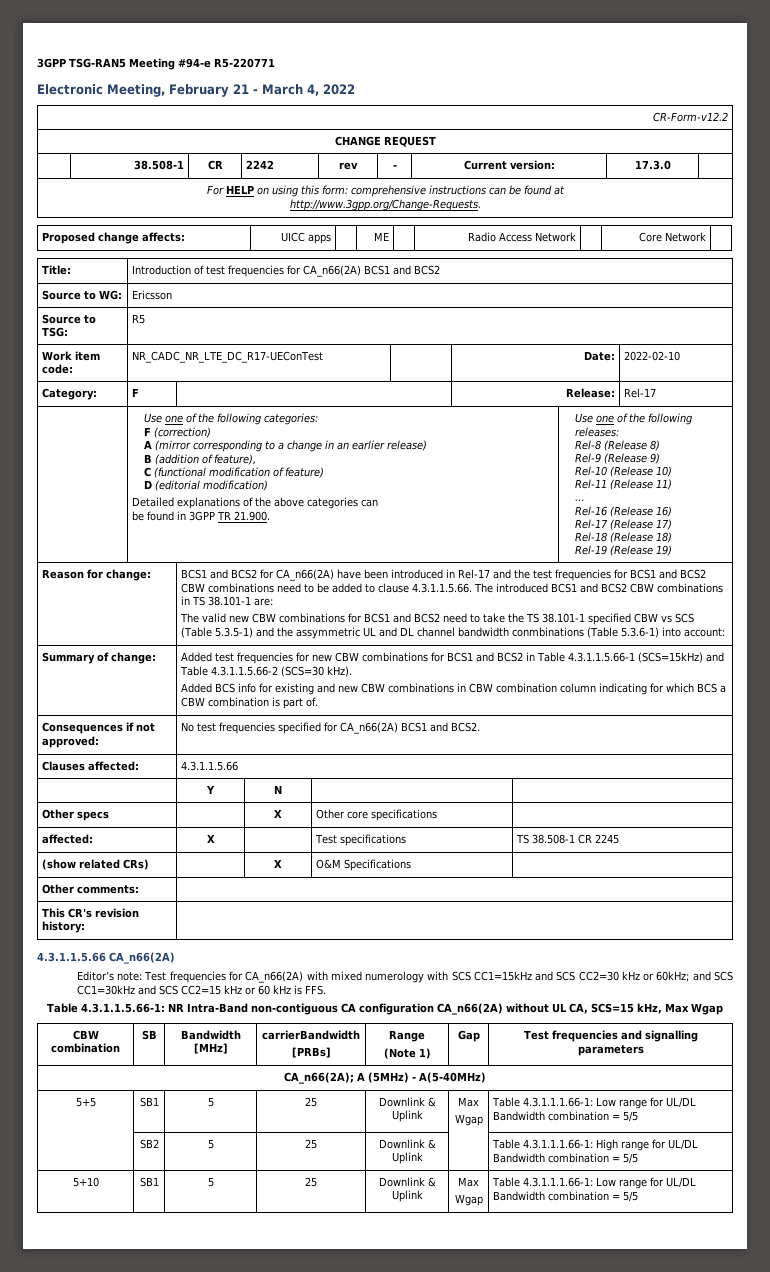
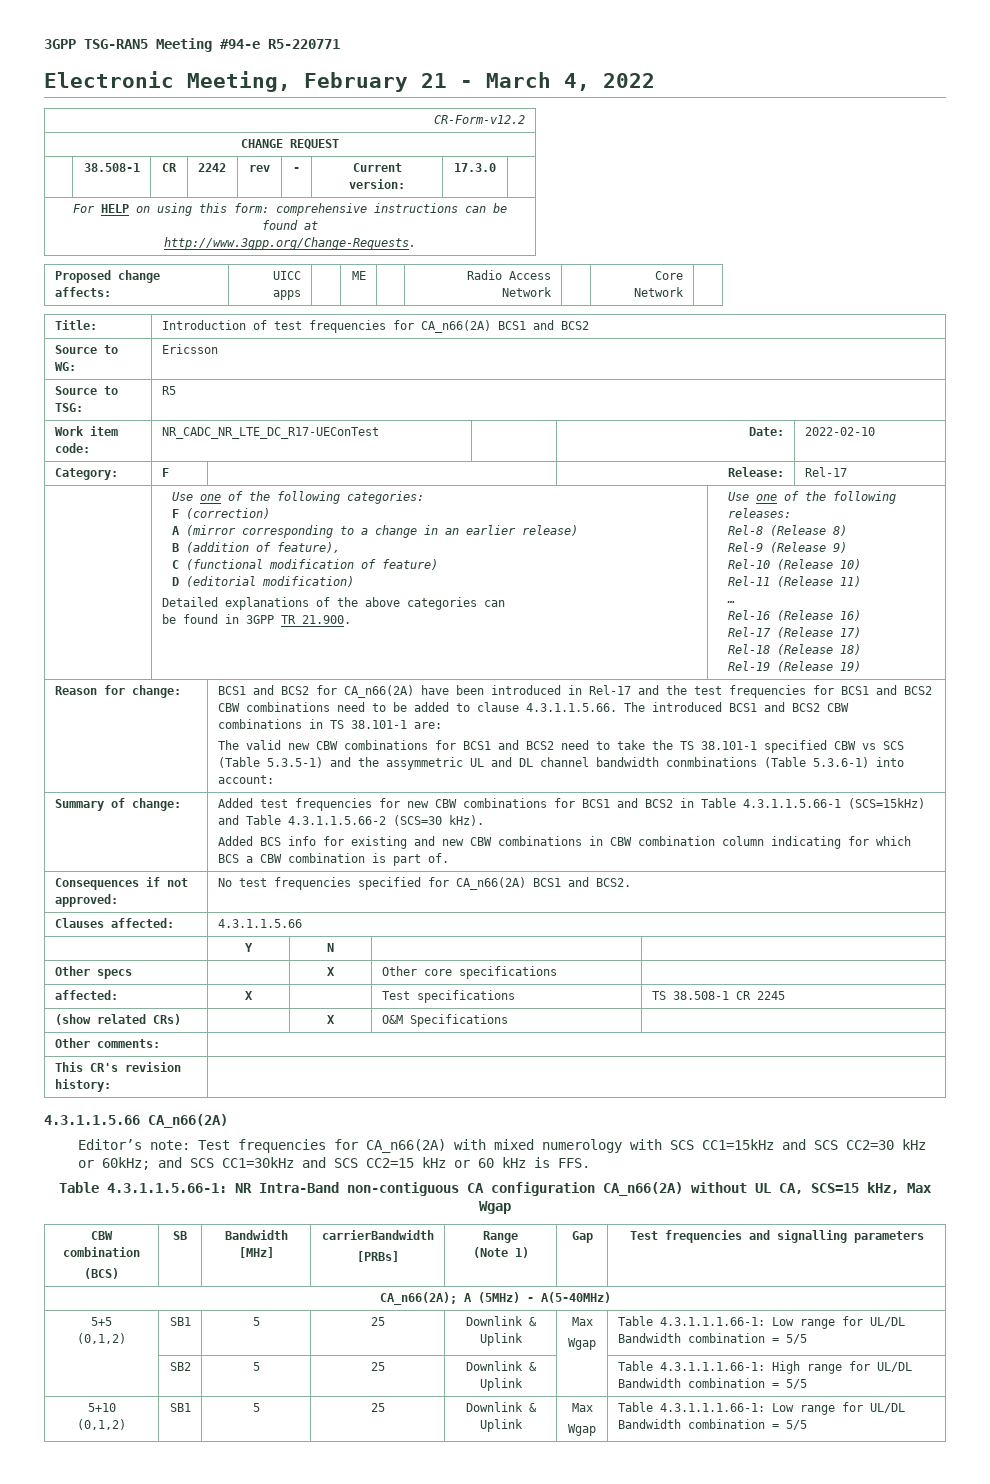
(120, 1048) none -> [84,1268,119,1279] // (BCS)
(96, 1102) none -> [77,1333,126,1344] // (0,1,2)
(99, 1182) none -> [77,1419,126,1430] // (0,1,2)

